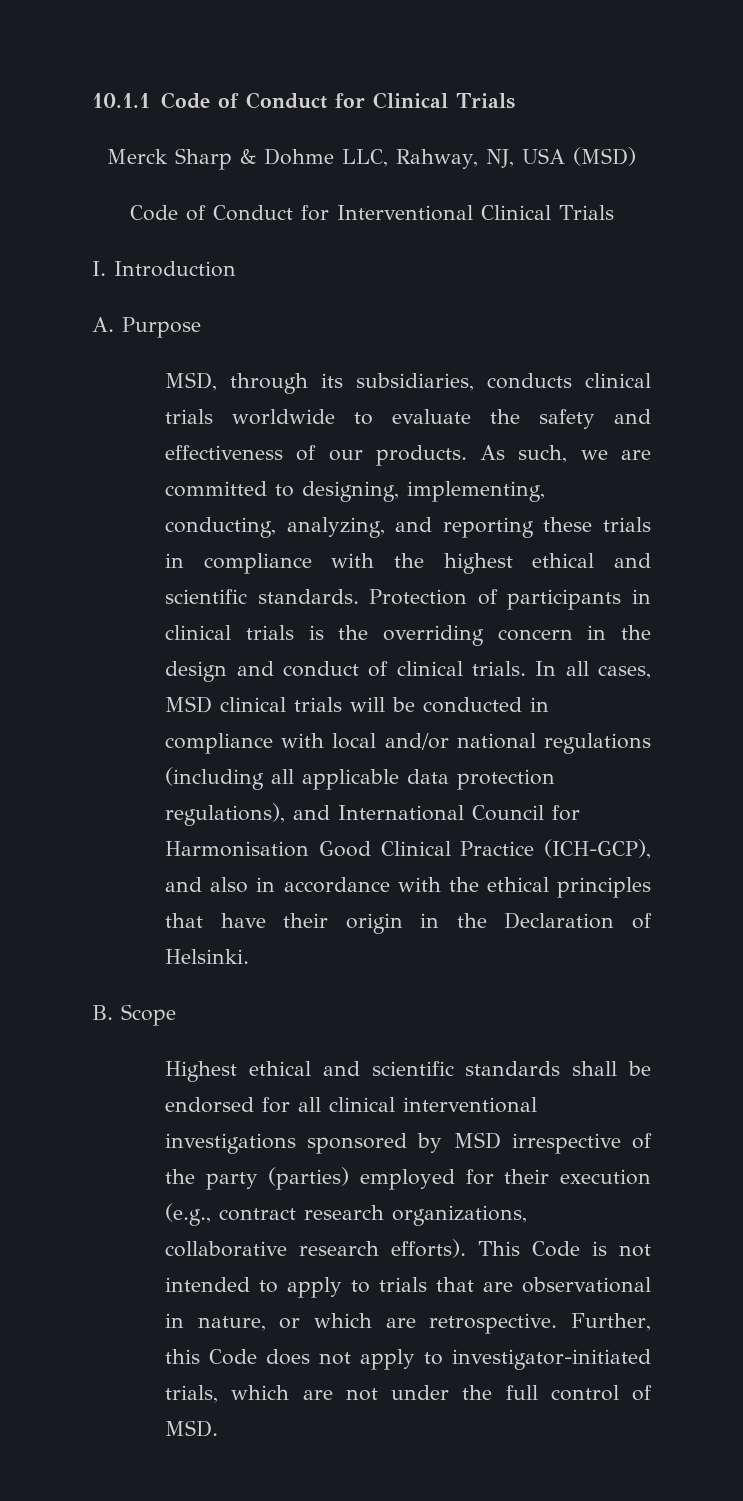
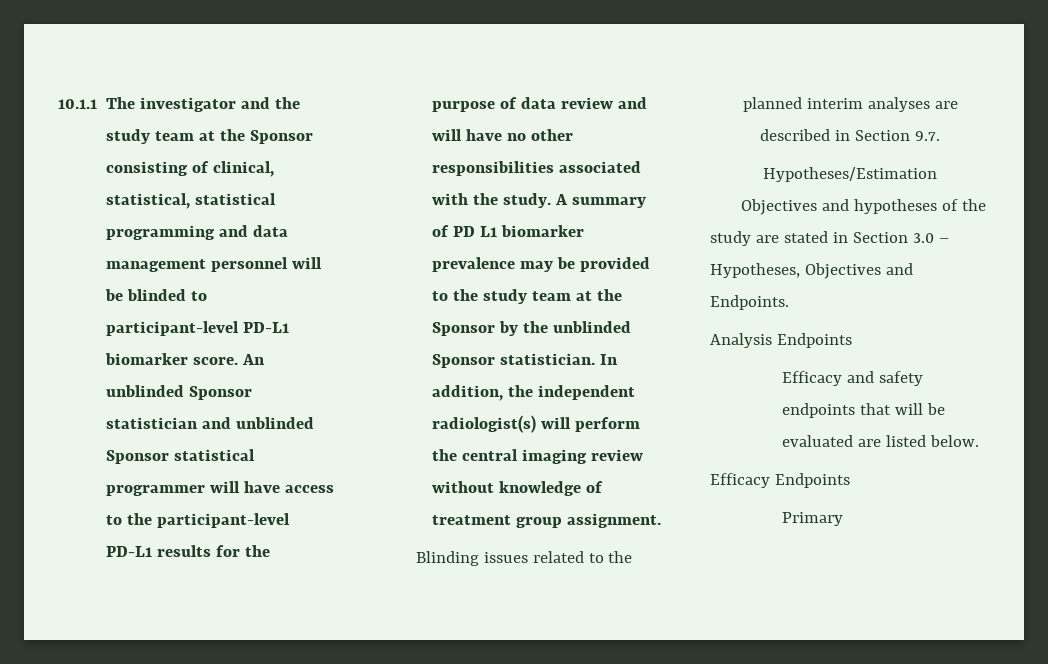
[160,92,515,109] [106,147,637,170] [129,205,614,221] [92,261,236,277] [92,317,201,338] [165,372,651,394] [165,409,651,429] [165,445,651,466] [165,481,546,502] [165,517,651,538] [165,553,651,574] [165,589,651,610] [165,625,651,646] [165,661,651,682] [165,696,550,713] [165,733,651,754] [165,767,556,790] [165,803,581,826] [165,839,651,859] [165,877,652,898] [165,912,652,934] [165,949,250,964] [92,1004,176,1026] [165,1061,651,1082] [165,1097,538,1113] [165,1132,652,1154] [165,1167,651,1190] [165,1203,528,1226] [165,1239,651,1258] [165,1277,651,1298] [165,1313,652,1334] [165,1349,651,1370] [165,1385,652,1403] [165,1420,219,1437] Code of Conduct for Clinical Trials // Merck Sharp & Dohme LLC, Rahway, NJ, USA (MSD) // Code of Conduct for Interventional Clinical Trials // I. Introduction // A. Purpose // MSD, through its subsidiaries, conducts clinical trials worldwide to evaluate the safety and effectiveness of our products. As such, we are committed to designing, implementing, conducting, analyzing, and reporting these trials in compliance with the highest ethical and scientific standards. Protection of participants in clinical trials is the overriding concern in the design and conduct of clinical trials. In all cases, MSD clinical trials will be conducted in compliance with local and/or national regulations (including all applicable data protection regulations), and International Council for Harmonisation Good Clinical Practice (ICH-GCP), and also in accordance with the ethical principles that have their origin in the Declaration of Helsinki. // B. Scope // Highest ethical and scientific standards shall be endorsed for all clinical interventional investigations sponsored by MSD irrespective of the party (parties) employed for their execution (e.g., contract research organizations, collaborative research efforts). This Code is not intended to apply to trials that are observational in nature, or which are retrospective. Further, this Code does not apply to investigator-initiated trials, which are not under the full control of MSD. -> [106,97,301,112] [106,129,314,144] [106,161,275,177] [106,193,277,209] [106,225,289,240] [106,257,323,272] [105,289,208,301] [106,321,290,336] [105,353,266,365] [106,385,253,400] [106,417,315,429] [106,449,256,464] [106,481,335,496] [106,513,291,528] [106,545,271,557] [432,97,648,112] [432,129,574,141] [432,161,642,176] [432,193,647,208] [432,225,585,237] [432,257,651,272] [432,289,623,304] [432,321,632,336] [432,353,619,368] [432,385,636,401] [432,415,641,433] [432,449,644,464] [432,481,604,496] [432,513,662,528] [415,551,633,566] [742,97,958,112] [760,129,940,141] [763,167,937,182] [741,199,987,215] [710,231,949,246] [710,263,913,279] [710,295,789,310] [710,333,852,348] [782,371,924,386] [782,403,946,418] [782,435,980,447] [710,473,850,488] [782,512,844,526] The investigator and the study team at the Sponsor consisting of clinical, statistical, statistical programming and data management personnel will be blinded to participant-level PD-L1 biomarker score. An unblinded Sponsor statistician and unblinded Sponsor statistical programmer will have access to the participant-level PD-L1 results for the purpose of data review and will have no other responsibilities associated with the study. A summary of PD L1 biomarker prevalence may be provided to the study team at the Sponsor by the unblinded Sponsor statistician. In addition, the independent radiologist(s) will perform the central imaging review without knowledge of treatment group assignment. // Blinding issues related to the planned interim analyses are described in Section 9.7. // Hypotheses/Estimation // Objectives and hypotheses of the study are stated in Section 3.0 – Hypotheses, Objectives and Endpoints. // Analysis Endpoints // Efficacy and safety endpoints that will be evaluated are listed below. // Efficacy Endpoints // Primary

